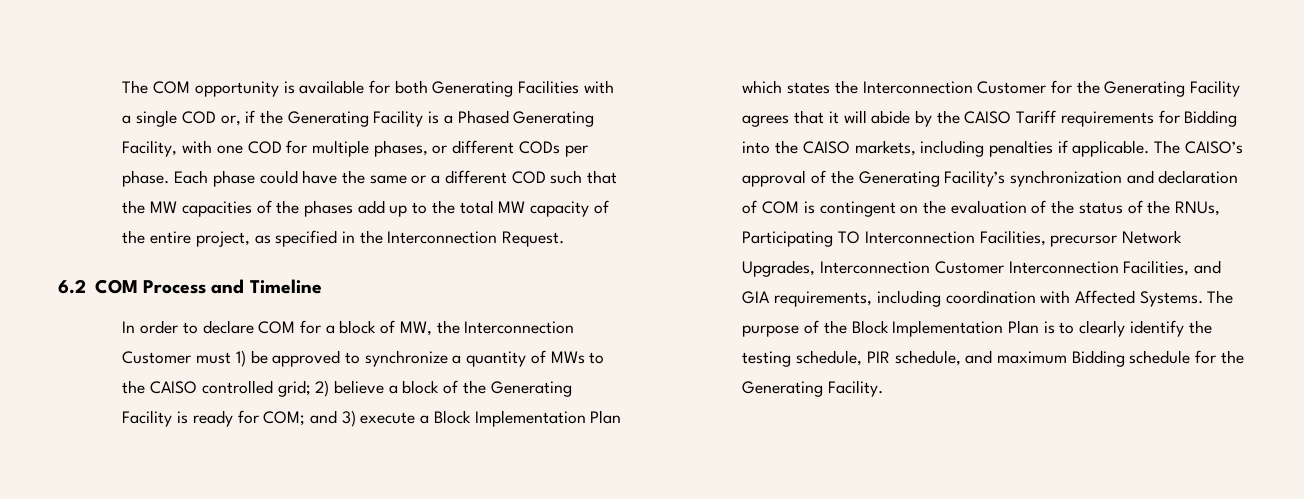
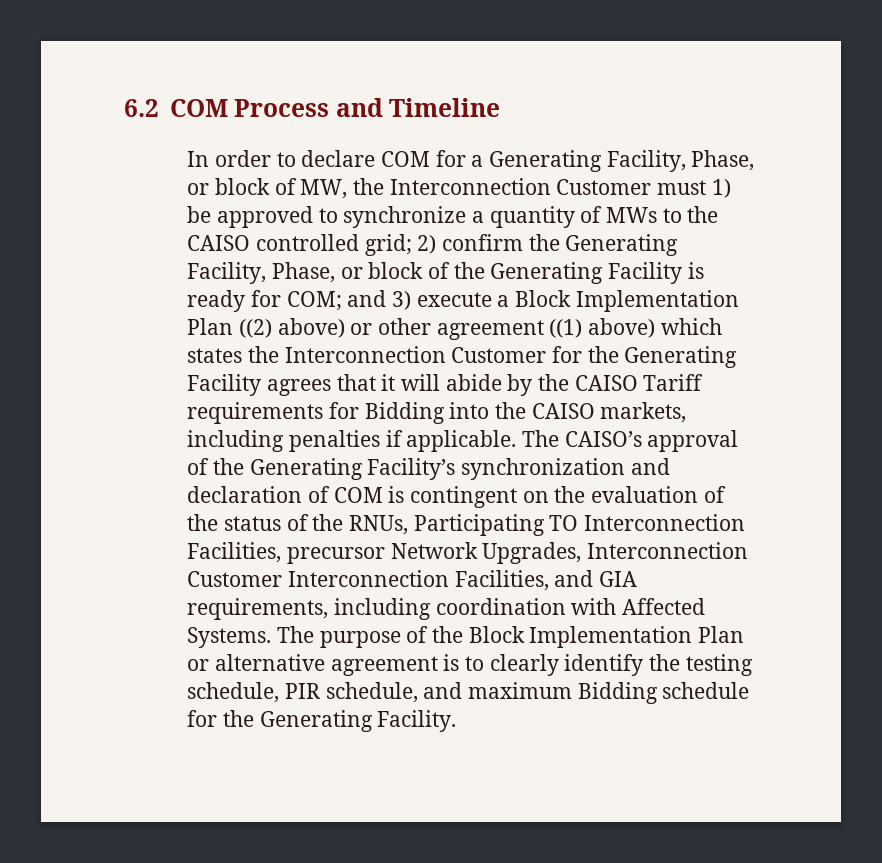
[122,80,614,97] [122,110,595,127] [122,140,588,157] [122,170,618,187] [122,200,609,217] [122,230,565,247] The COM opportunity is available for both Generating Facilities with a single COD or, if the Generating Facility is a Phased Generating Facility, with one COD for multiple phases, or different CODs per phase. Each phase could have the same or a different COD such that the MW capacities of the phases add up to the total MW capacity of the entire project, as specified in the Interconnection Request. // -> (124, 108) none
(335, 329) none -> [489,150,755,172] [187,183,210,195] Generating Facility, Phase, or
[334,380,398,394] believe a -> [442,234,679,256] [187,262,363,284] confirm the Generating Facility, Phase, or
(622, 417) none -> [239,318,656,340] ((2) above) or other agreement ((1) above)
(1040, 327) none -> [187,654,438,676] or alternative agreement

